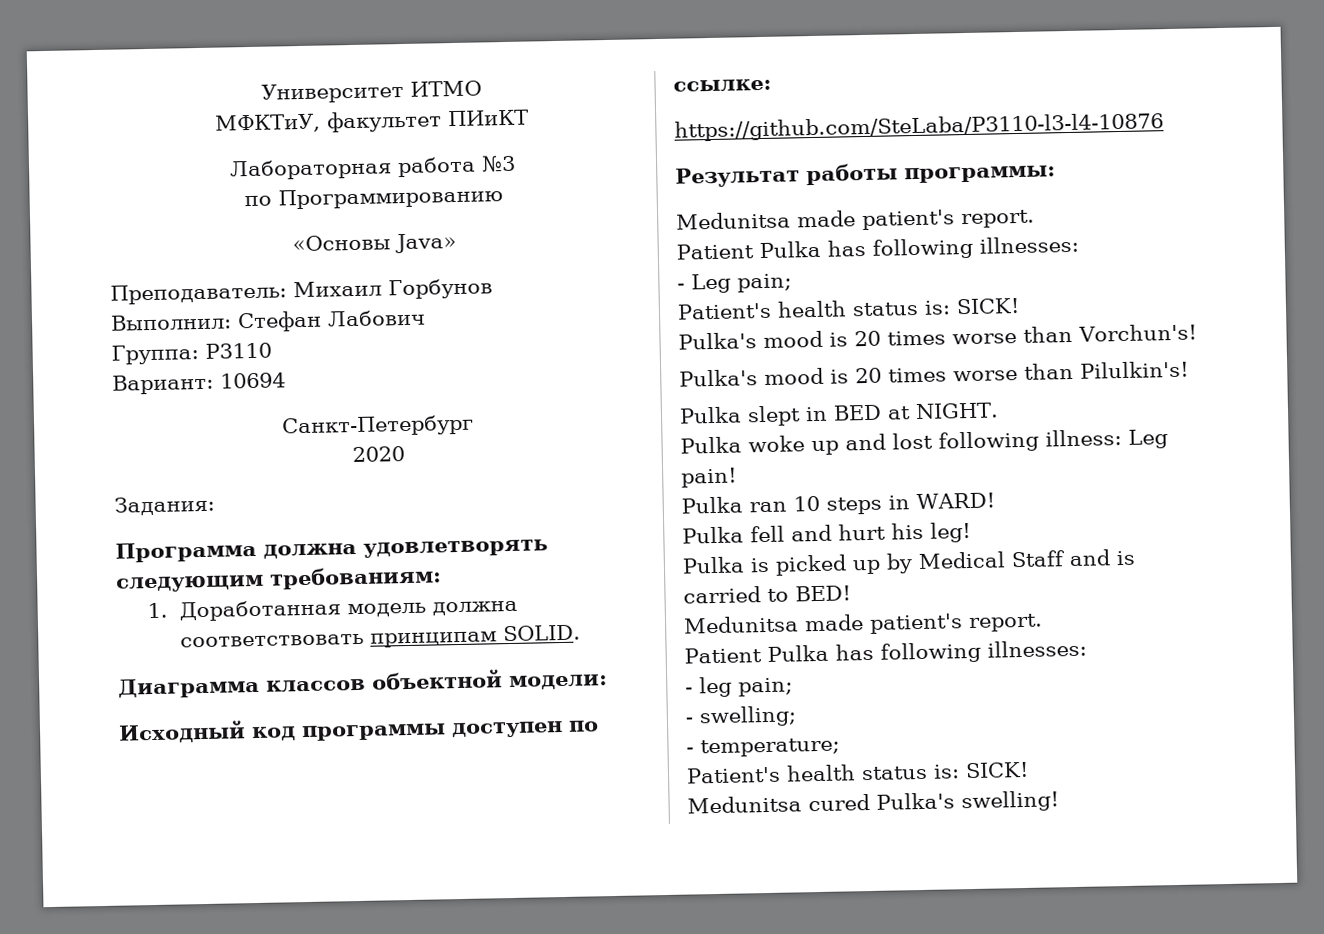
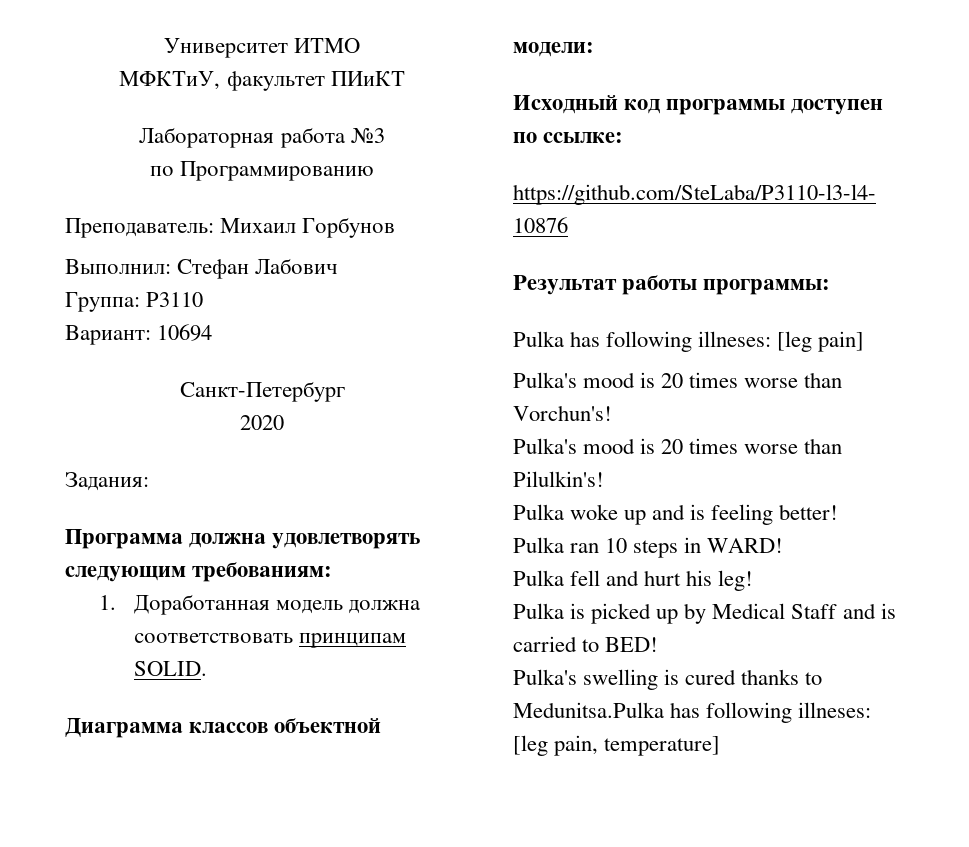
[291,232,457,254] // «Основы Java» -> (375, 171) none
[676,209,1035,231] [676,235,1079,260] [677,273,792,294] [677,297,1020,320] Medunitsa made patient's report. // Patient Pulka has following illnesses: // - Leg pain; // Patient's health status is: SICK! -> [513,331,865,352] Pulka has following illneses: [leg pain]
[679,402,999,427] // Pulka slept in BED at NIGHT. -> (604, 479) none
[892,429,1168,453] [681,467,737,488] lost following illness: Leg pain! -> [690,504,839,525] is feeling better!
[683,613,1043,634] [684,639,1087,664] [685,676,793,698] [685,705,797,728] [686,737,840,758] [686,761,1029,784] [687,790,1059,814] Medunitsa made patient's report. // Patient Pulka has following illnesses: // - leg pain; // - swelling; // - temperature; // Patient's health status is: SICK! // Medunitsa cured Pulka's swelling! -> [513,669,823,690] [513,702,872,723] [513,735,721,756] Pulka's swelling is cured thanks to Medunitsa.Pulka has following illneses: [leg pain, temperature]

